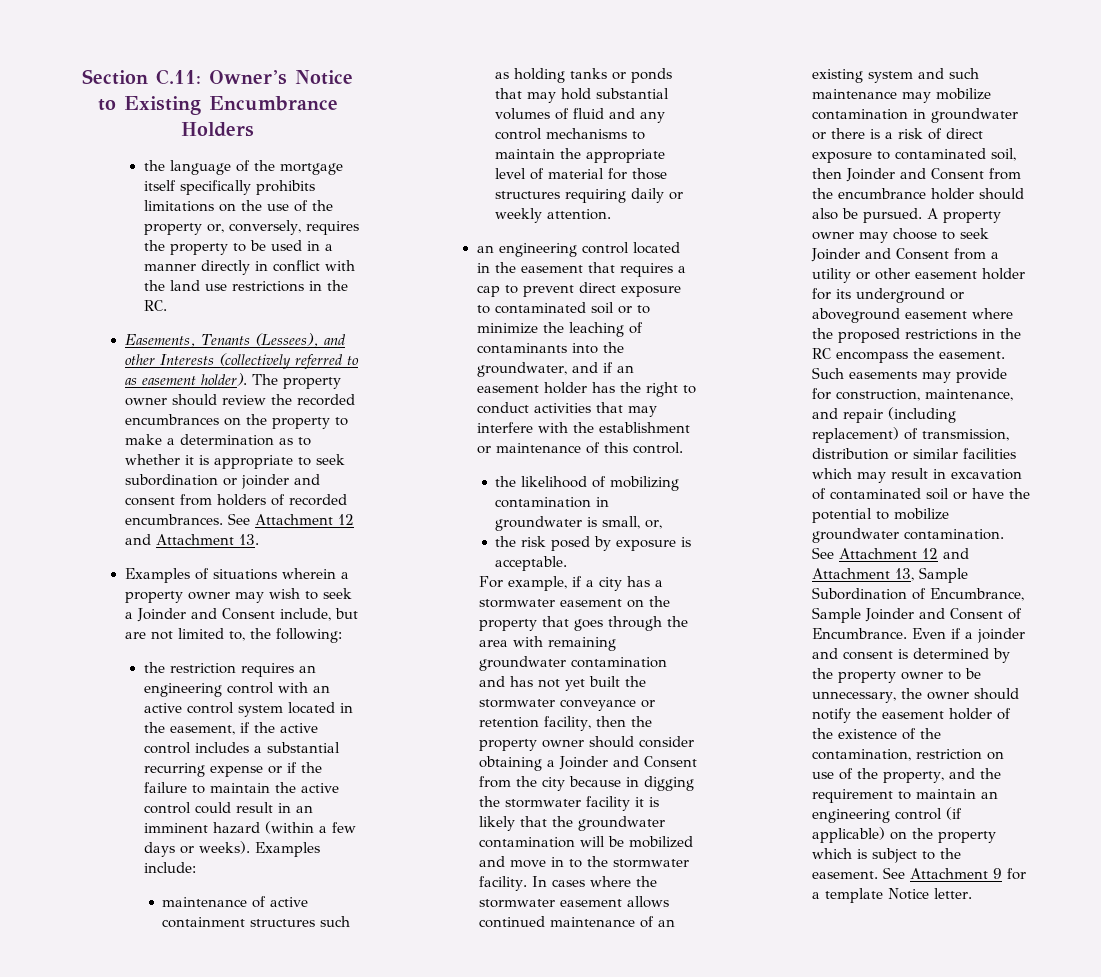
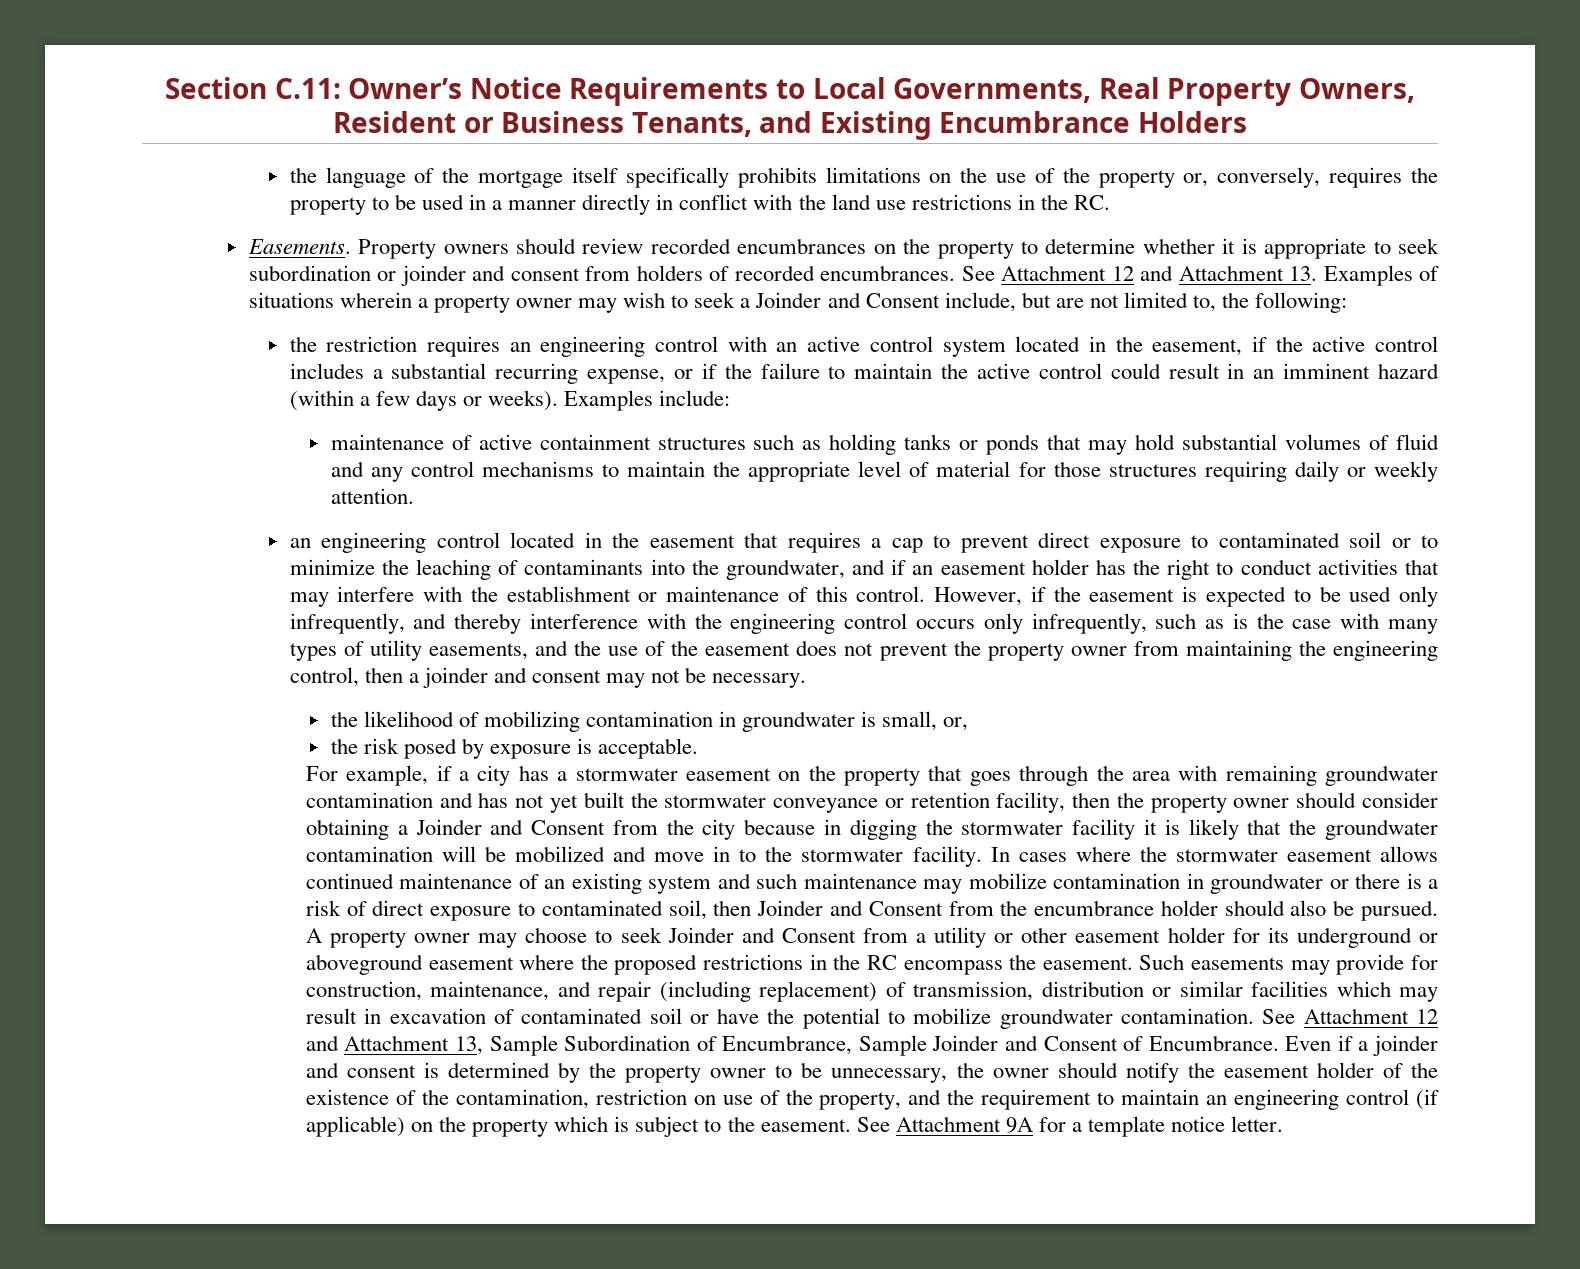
[97,99,116,111] to -> [569,77,1415,106] [333,111,813,137] Requirements to Local Governments, Real Property Owners, Resident or Business Tenants, and
[124,333,346,347] [124,353,359,369] [124,373,341,389] [124,397,167,406] Easements, Tenants (Lessees), and other Interests (collectively referred to as easement holder). The property owner -> [247,239,509,259] Easements. Property owners
[270,394,292,405] the -> (644, 246) none
[124,434,311,446] make a determination as to -> [1045,238,1136,254] determine
(259, 539) // -> (1318, 273) none
[209,765,263,777] expense -> [587,369,666,384] expense,
(683, 448) none -> [934,586,1439,607] [289,613,1439,634] [289,640,1439,661] [289,667,807,688] However, if the easement is expected to be used only infrequently, and thereby interference with the engineering control occurs only infrequently, such as is the case with many types of utility easements, and the use of the easement does not prevent the property owner from maintaining the engineering control, then a joinder and consent may not be necessary.
[992,868,1002,879] 9 -> [1005,1117,1033,1133] 9A
[887,888,929,900] Notice -> [1171,1116,1226,1132] notice

